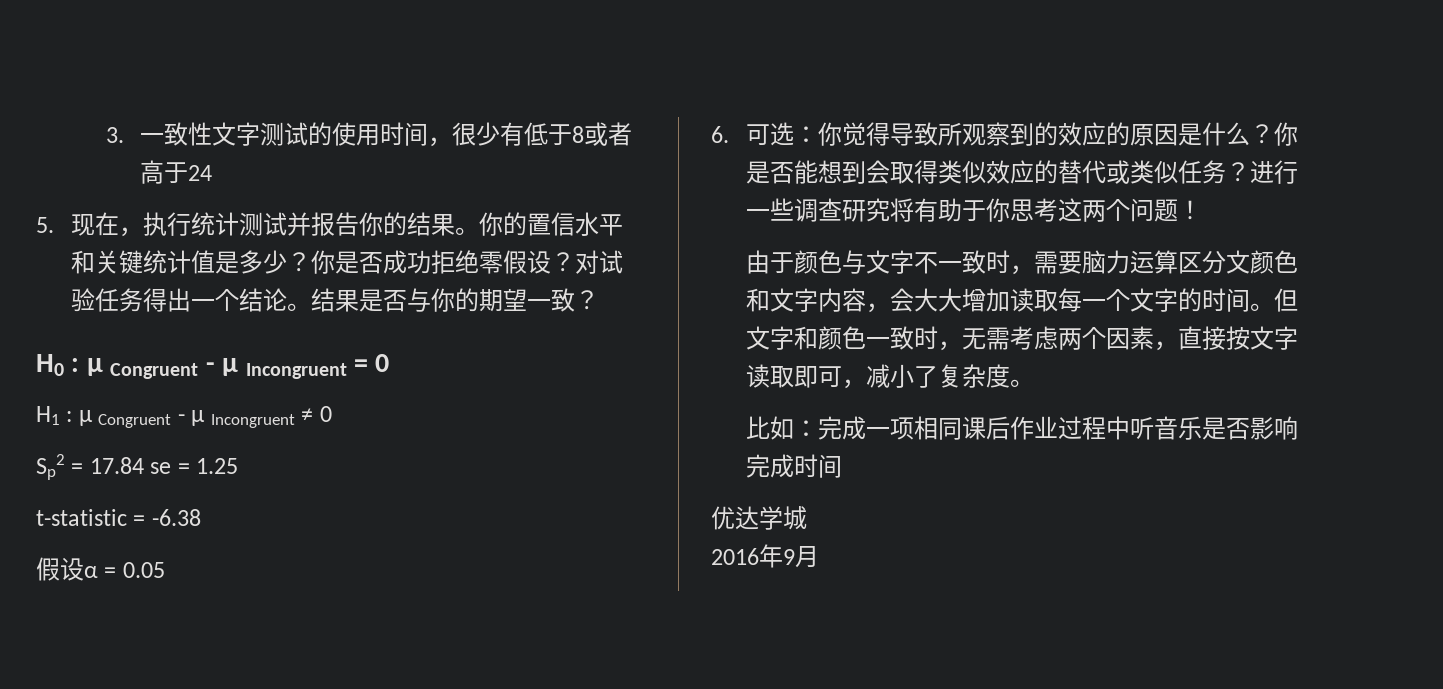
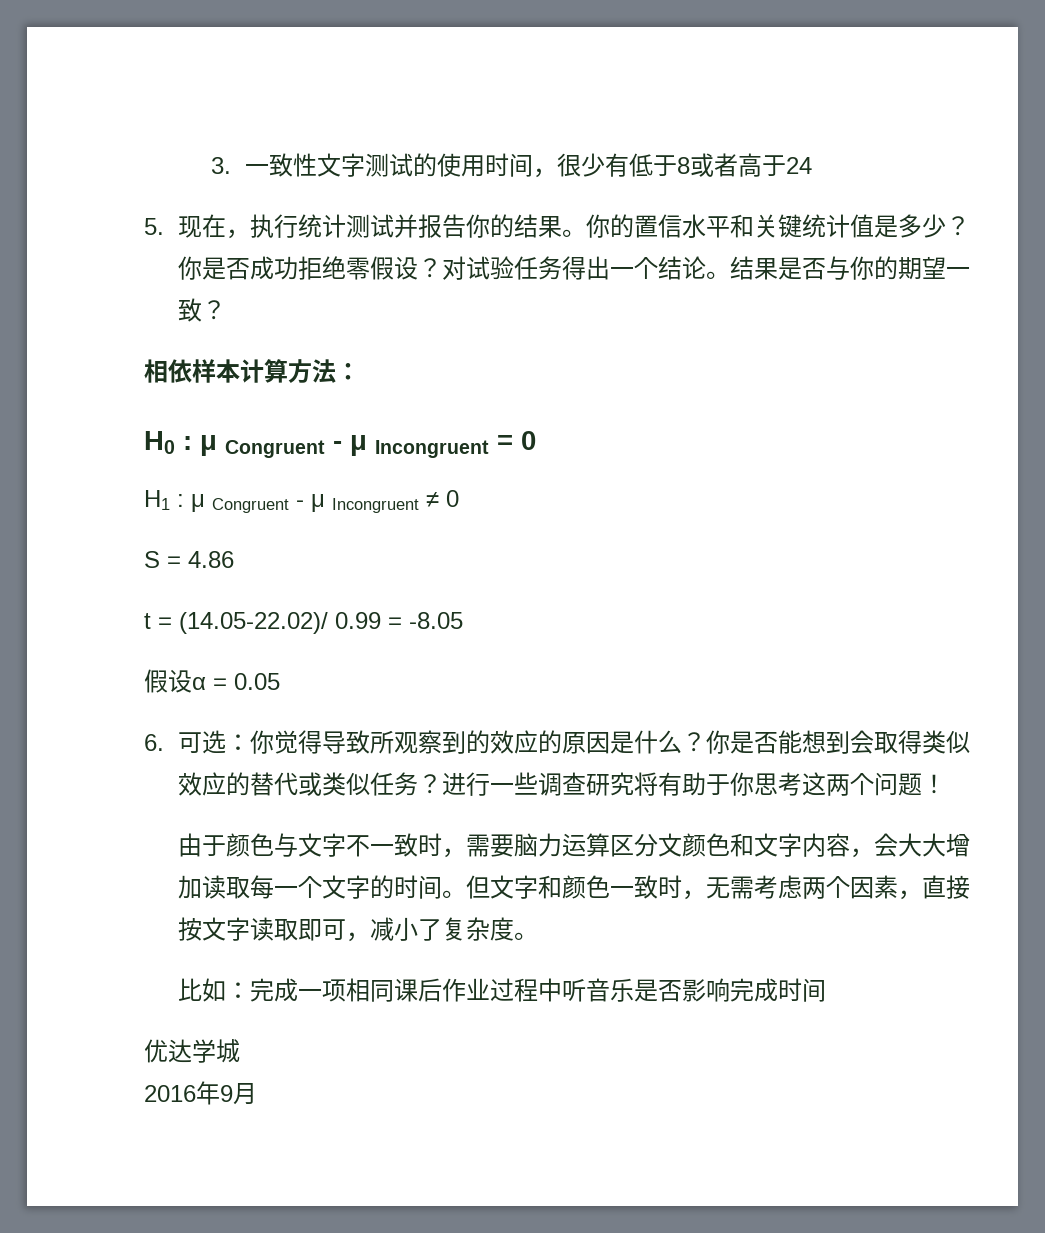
(599, 300) none -> [144,359,360,383] // 相依样本计算方法：
[36,454,239,480] [36,509,201,526] Sp2 = 17.84 se = 1.25 // t-statistic = -6.38 -> [144,551,234,568] [144,612,463,634] S = 4.86 // t = (14.05-22.02)/ 0.99 = -8.05

